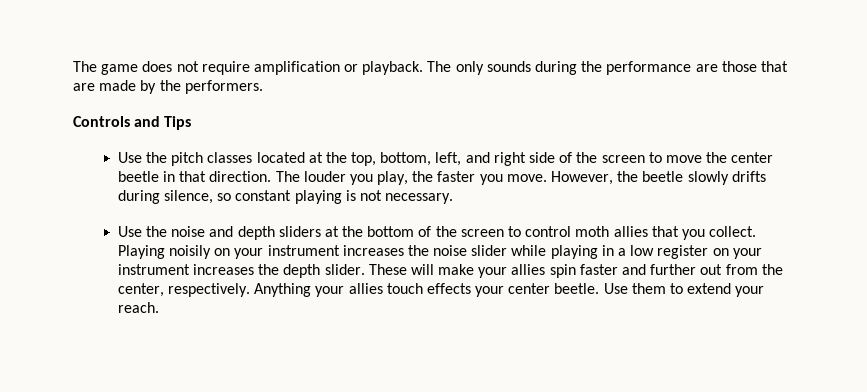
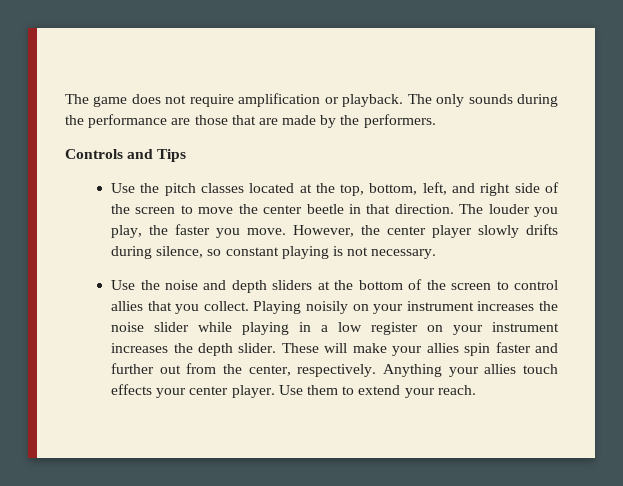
[642,171,684,182] beetle -> [387,225,473,238] center player
[575,226,610,237] moth -> (559, 285) none
[554,283,600,294] beetle. -> [231,385,275,398] player.

